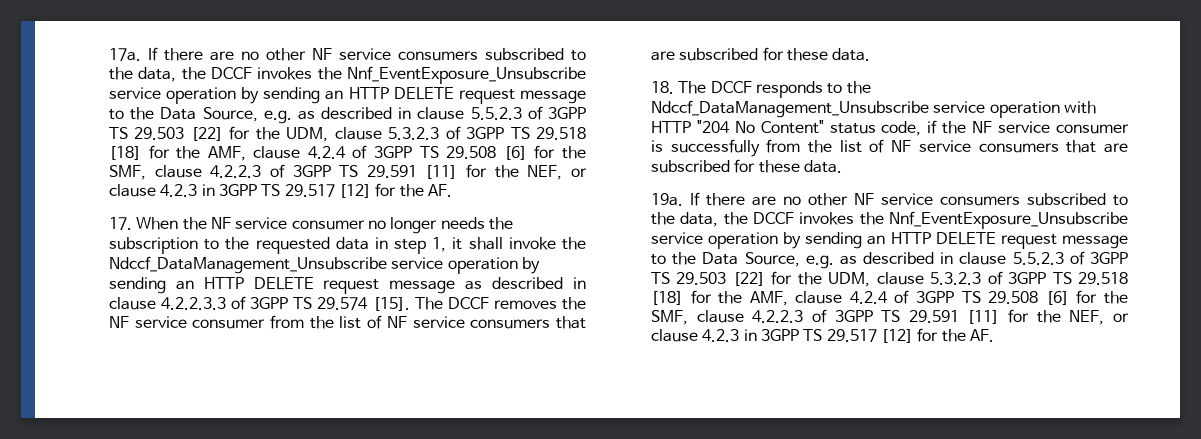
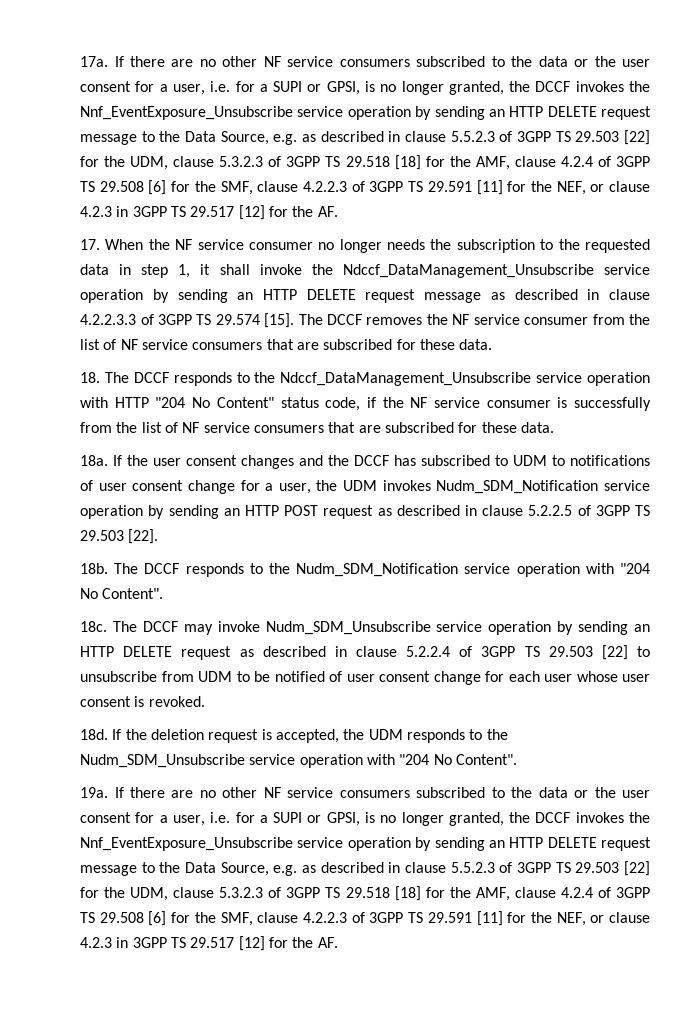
[138,67,177,82] data, -> [538,56,650,67] [80,81,504,95] data or the user consent for a user, i.e. for a SUPI or GPSI, is no longer granted,
(842, 166) none -> [80,455,651,469] [80,480,651,494] [80,505,651,519] [80,529,159,544] [80,563,650,577] [80,588,164,599] [80,621,650,635] [80,645,651,660] [80,671,650,685] [80,696,205,707] [80,729,508,743] [80,754,518,768] // 18a. If the user consent changes and the DCCF has subscribed to UDM to notifications of user consent change for a user, the UDM invokes Nudm_SDM_Notification service operation by sending an HTTP POST request as described in clause 5.2.2.5 of 3GPP TS 29.503 [22]. // 18b. The DCCF responds to the Nudm_SDM_Notification service operation with "204 No Content". // 18c. The DCCF may invoke Nudm_SDM_Unsubscribe service operation by sending an HTTP DELETE request as described in clause 5.2.2.4 of 3GPP TS 29.503 [22] to unsubscribe from UDM to be notified of user consent change for each user whose user consent is revoked. // 18d. If the deletion request is accepted, the UDM responds to the Nudm_SDM_Unsubscribe service operation with "204 No Content".
[680,212,719,227] data, -> [538,787,650,798] [80,812,504,826] data or the user consent for a user, i.e. for a SUPI or GPSI, is no longer granted,

